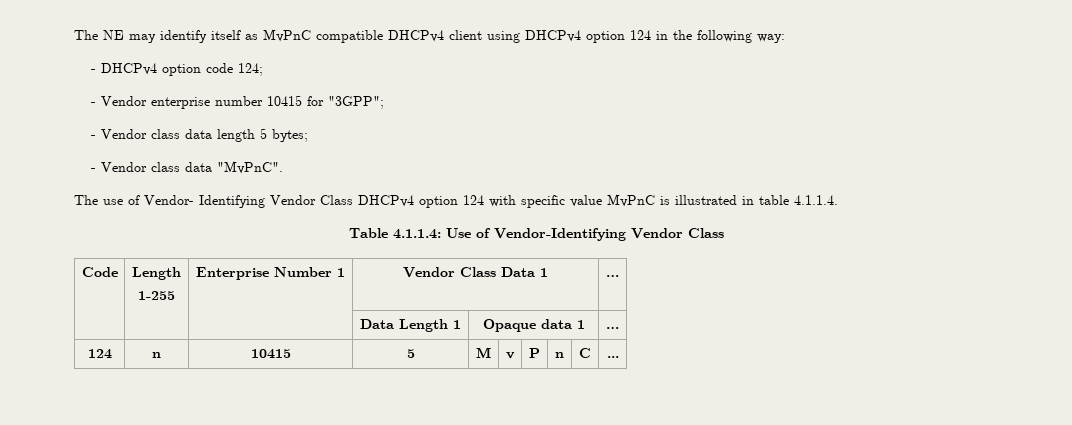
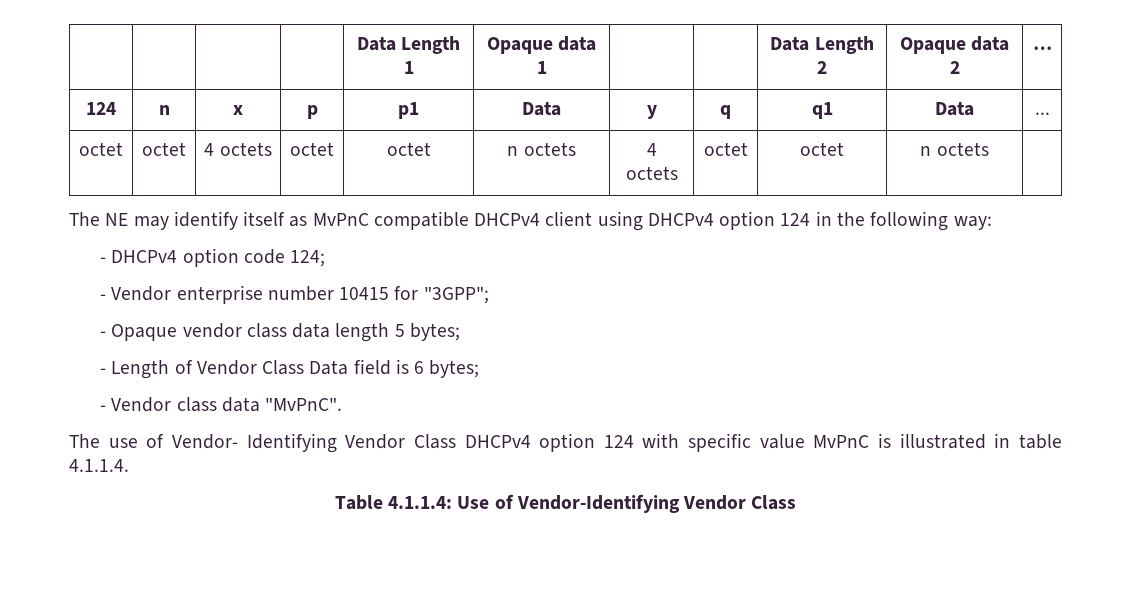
(74, 35) none -> [356,36,461,54] [403,61,414,74] [486,36,597,54] [536,61,547,74] [770,36,874,54] [817,61,827,74] [899,36,1010,54] [949,61,960,74] [1032,46,1052,50] [86,102,116,115] [158,105,170,115] [233,105,243,115] [306,105,318,119] [398,102,419,119] [522,102,561,116] [646,105,657,119] [720,105,731,119] [811,102,833,119] [935,102,974,116] [1034,112,1050,115] [79,142,123,156] [142,142,186,156] [204,142,272,156] [290,142,334,156] [386,142,431,156] [507,142,576,156] [646,143,657,156] [625,166,678,180] [703,142,748,156] [800,142,844,156] [920,142,989,156] | | | | Data Length 1 | Opaque data 1 | | | Data Length 2 | Opaque data 2 | … // 124 | n | x | p | p1 | Data | y | q | q1 | Data | ... // octet | octet | 4 octets | octet | octet | n octets | 4 octets | octet | octet | n octets | //
[100,129,147,139] Vendor -> [111,323,242,341] Opaque vendor
(308, 135) none -> [100,359,480,379] // - Length of Vendor Class Data field is 6 bytes;
[81,267,118,277] [132,267,181,280] [138,291,175,300] [196,267,345,280] [403,267,548,278] [606,275,619,277] [360,319,461,332] [482,319,585,332] [606,327,619,329] [87,349,112,359] [152,352,161,358] [250,349,291,359] [406,349,415,358] [476,347,491,358] [506,352,515,359] [529,348,540,358] [555,352,564,358] [579,348,591,358] [606,356,619,358] // Code | Length // 1-255 | Enterprise Number 1 | Vendor Class Data 1 | … // | | | Data Length 1 | Opaque data 1 | … // 124 | n | 10415 | 5 | M | v | P | n | C | ... -> (797, 502) none

